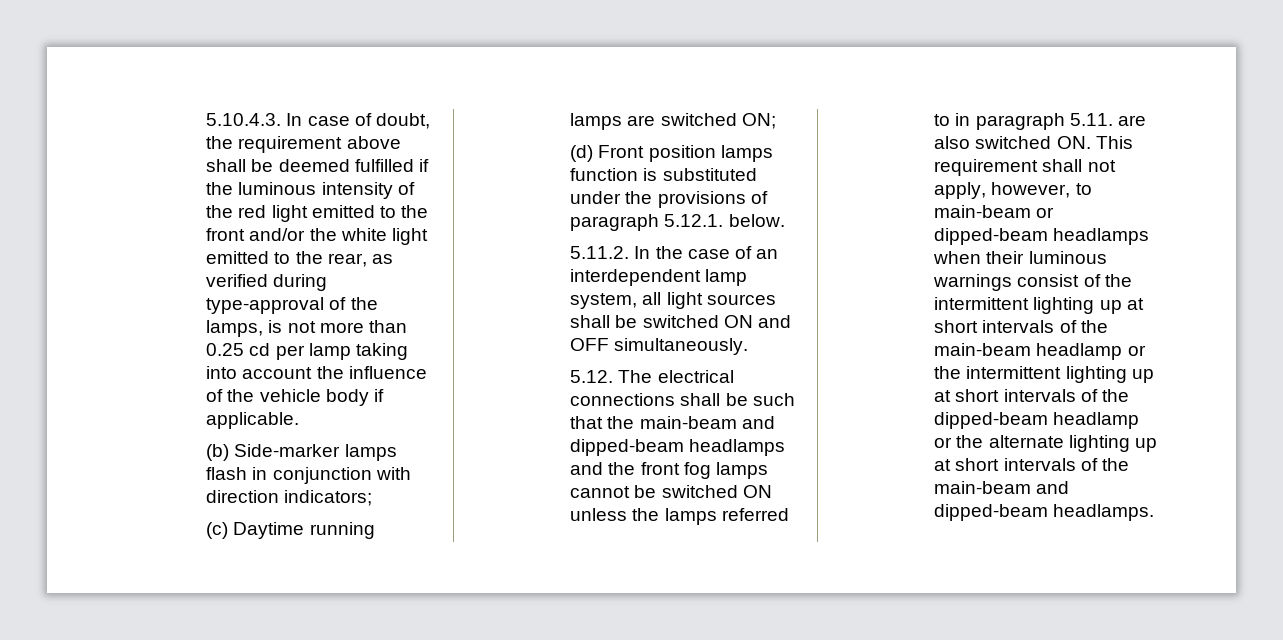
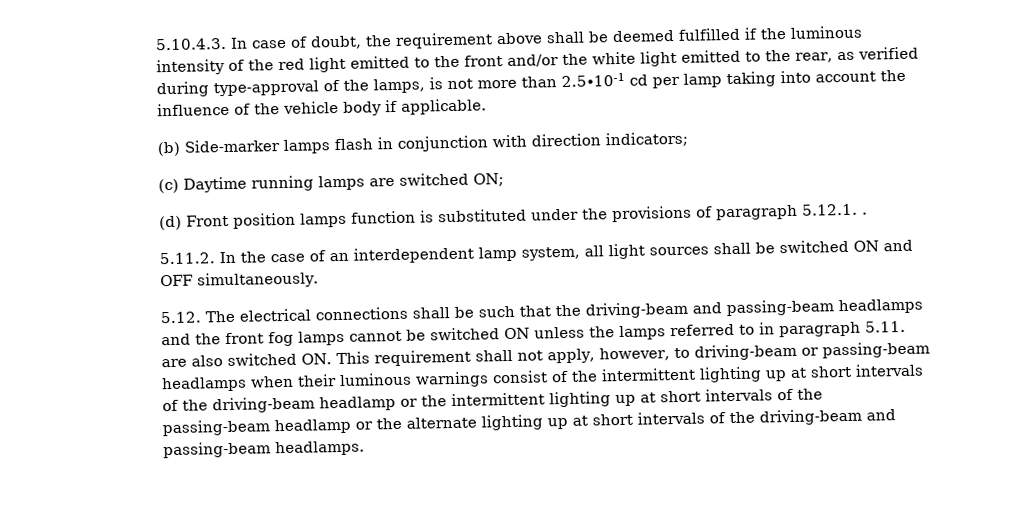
[206,343,245,356] 0.25 -> [561,72,626,87] 2.5∙10-1
[728,214,785,227] below. -> [862,212,869,215] .
[639,416,775,429] [570,439,685,456] main-beam and dipped-beam -> [585,299,835,319] driving-beam and passing-beam
[934,205,1055,218] [934,228,1049,245] main-beam or dipped-beam -> [694,341,931,361] driving-beam or passing-beam
[934,343,1032,356] main-beam -> [212,396,316,414] driving-beam
[934,412,1049,429] dipped-beam -> [162,419,272,437] passing-beam
[934,481,1070,494] [934,504,1049,521] main-beam and dipped-beam -> [759,408,897,426] [163,441,272,459] driving-beam and passing-beam

